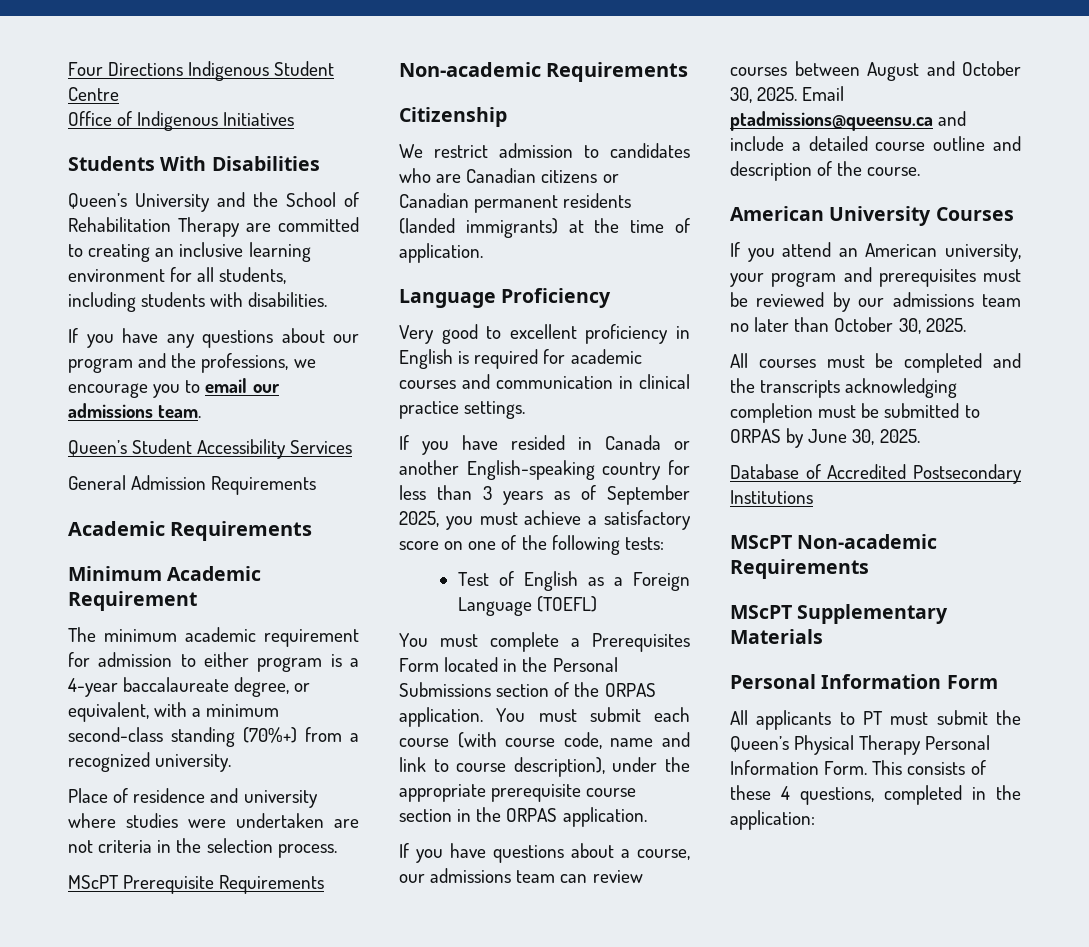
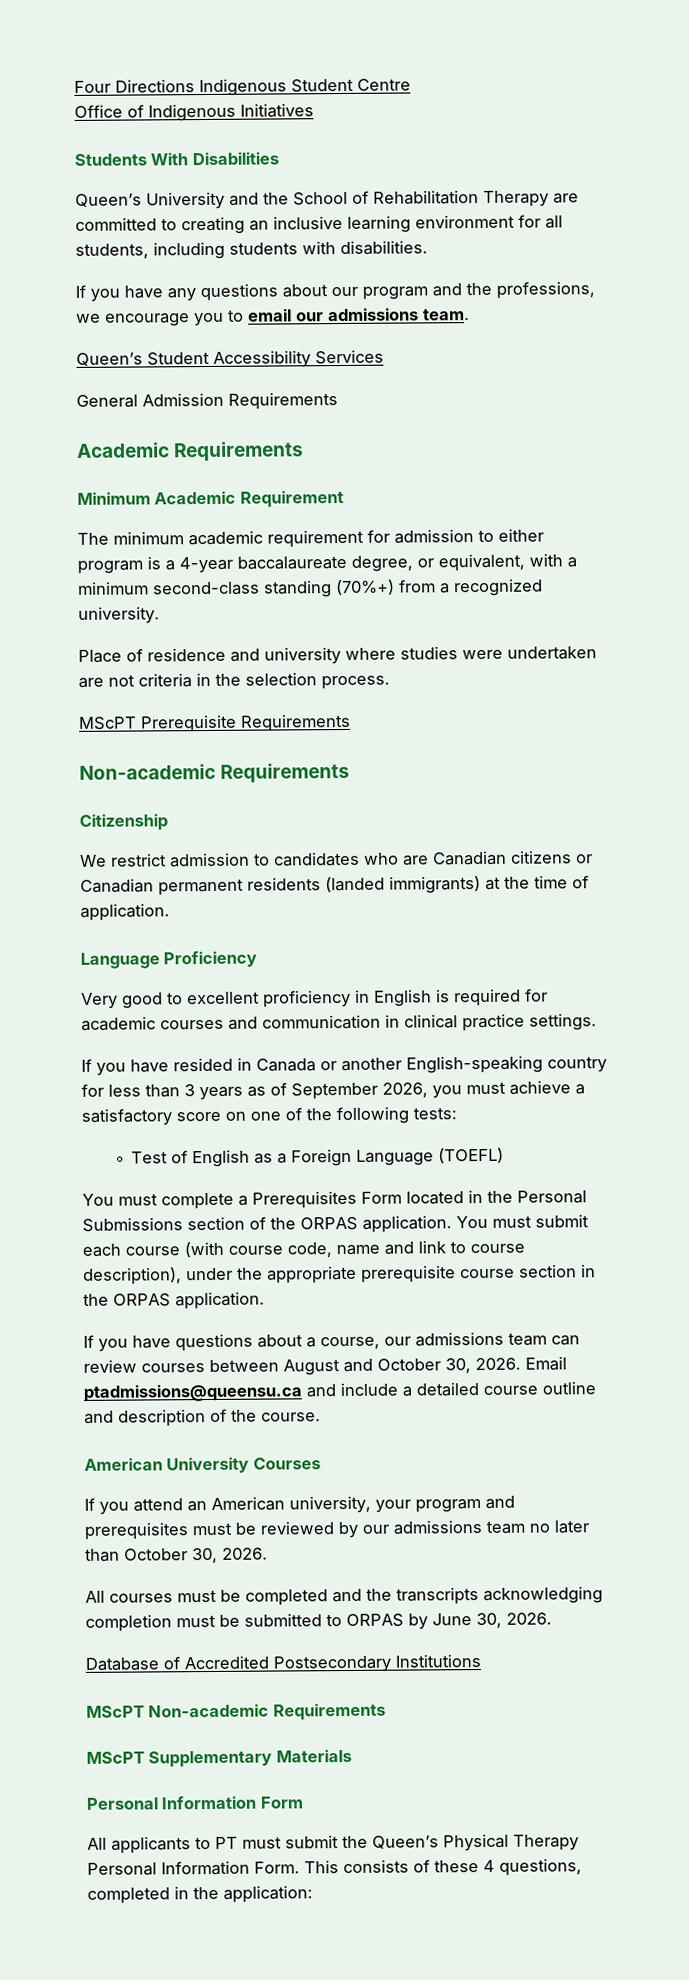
[399,511,439,527] 2025, -> [382,1082,428,1098] 2026,
[757,87,798,101] 2025. -> [475,1357,521,1371] 2026.
[925,318,966,332] 2025. -> [222,1547,268,1560] 2026.
[879,429,920,443] 2025. -> [506,1612,552,1625] 2026.

